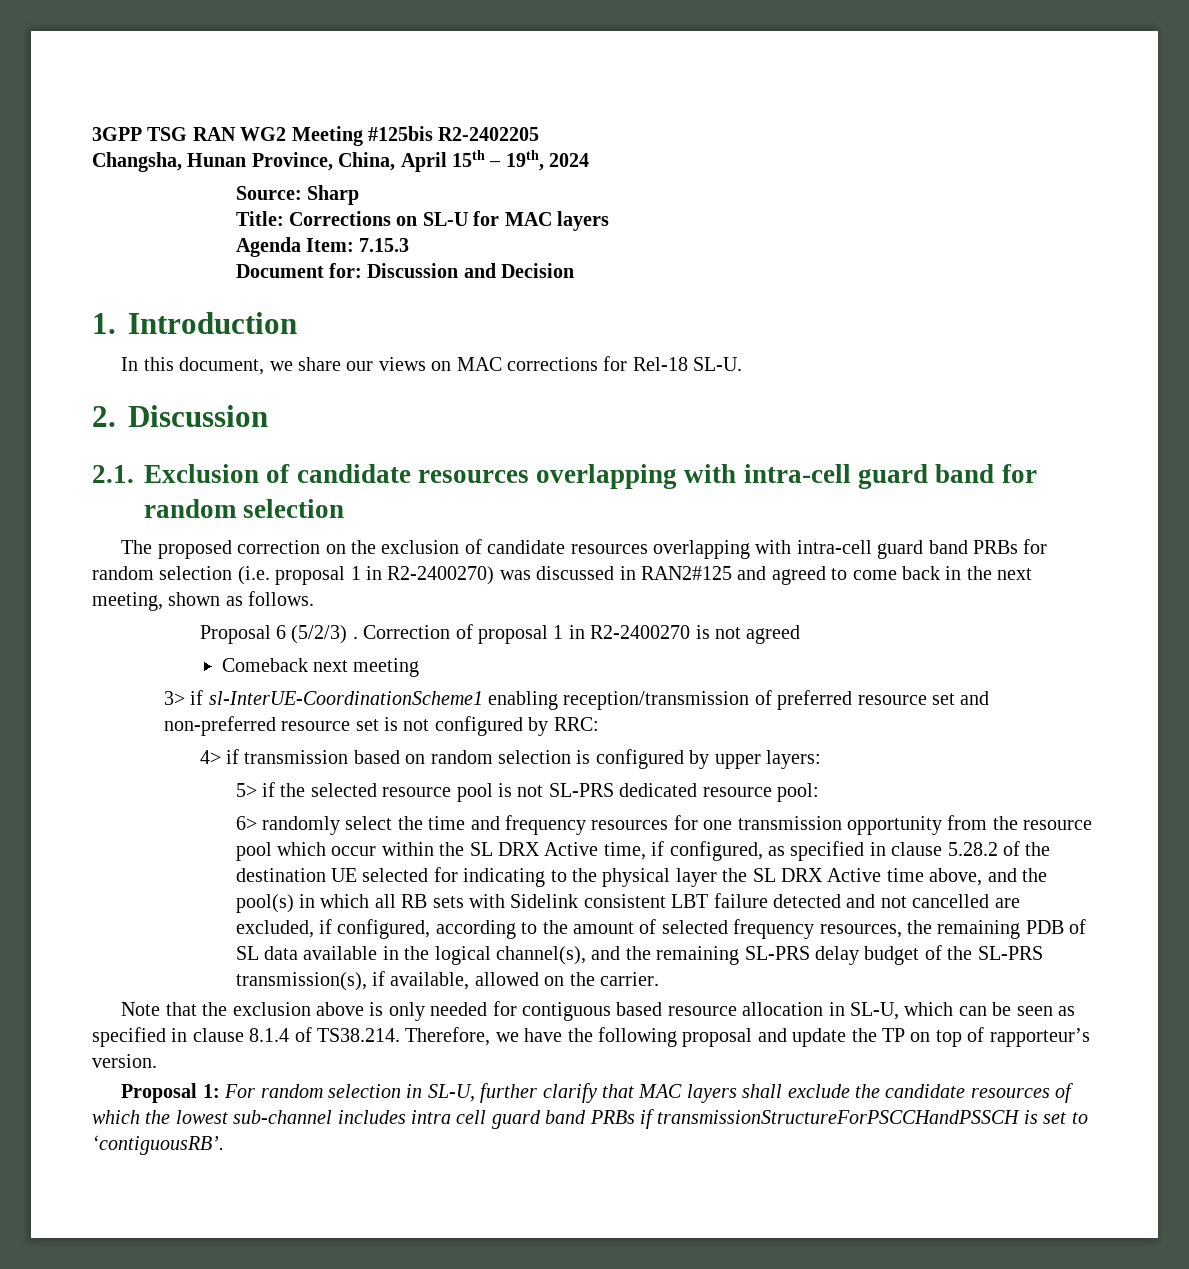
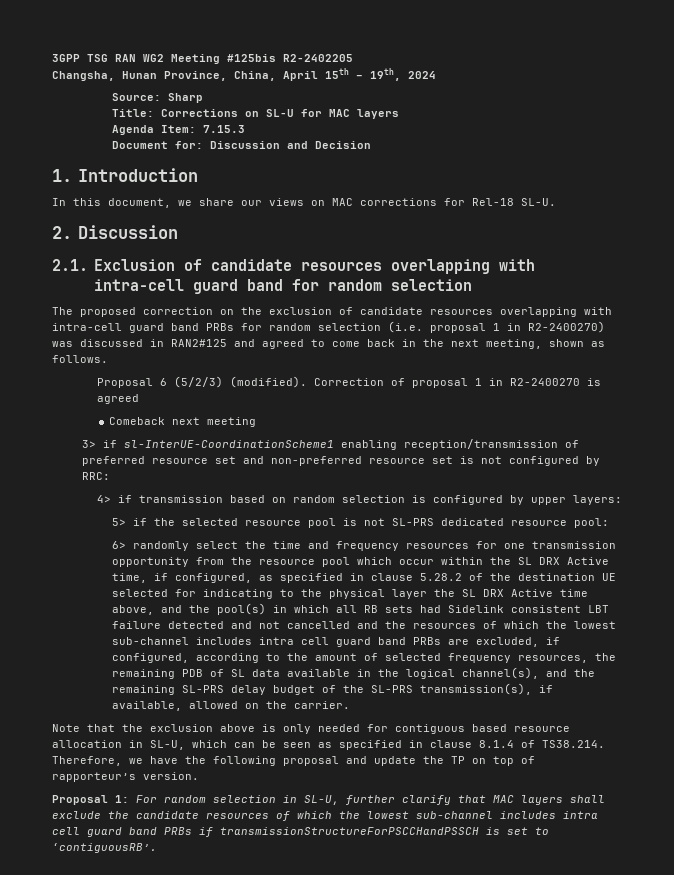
[352,636,358,639] . -> [229,376,307,388] (modified).
[715,627,742,639] not -> (601, 382) none
[468,894,505,908] with -> [419,605,441,613] had
(990, 901) none -> [356,621,616,629] [111,637,441,647] and the resources of which the lowest sub-channel includes intra cell guard band PRBs

